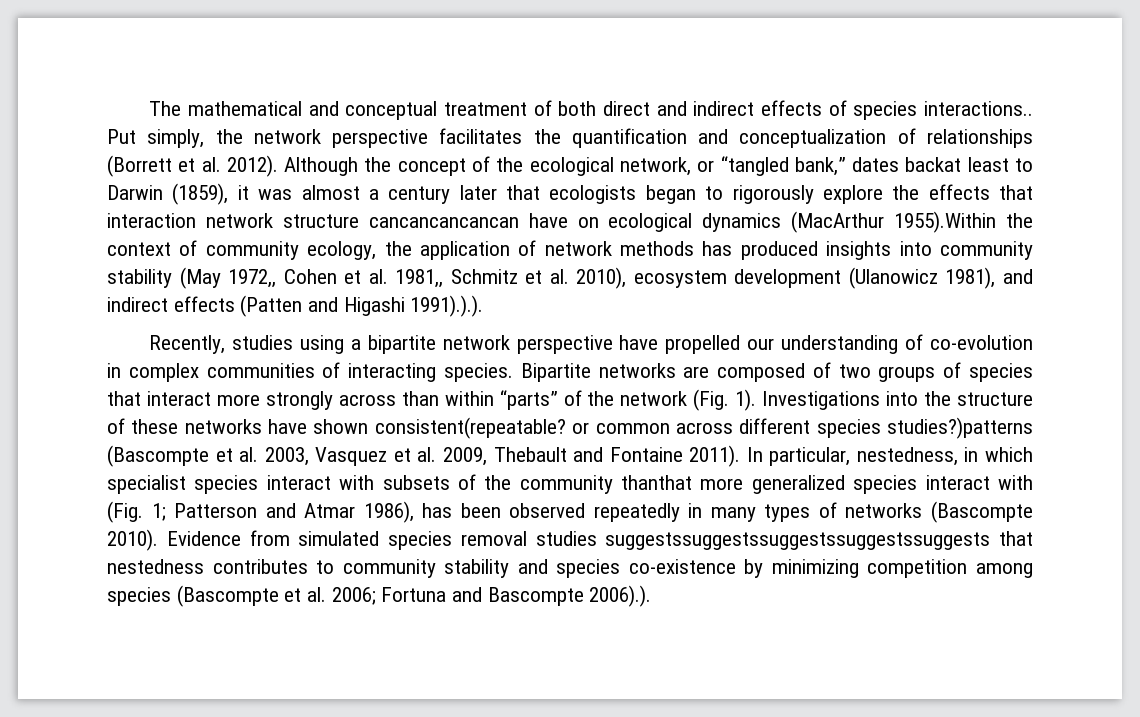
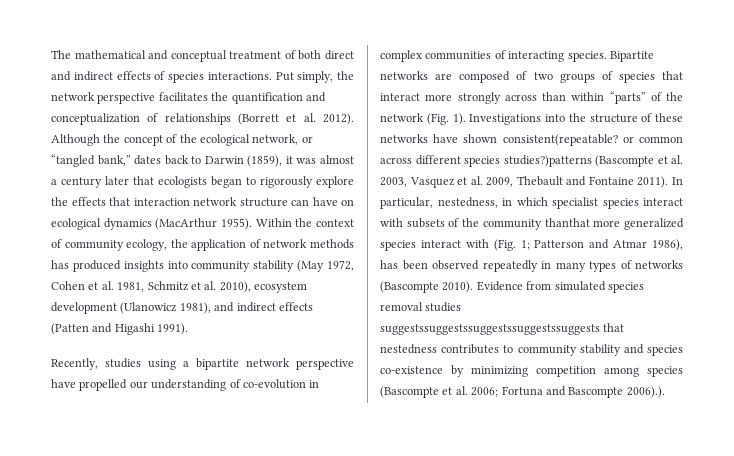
[923,101,1033,116] interactions.. -> [207,72,272,80] interactions.
[905,157,1009,172] backat least -> [164,155,189,165] back
[368,217,519,228] cancancancancan -> [291,199,309,206] can
[894,211,997,233] 1955).Within -> [220,218,292,230] 1955). Within
[228,269,277,288] 1972,, -> [327,260,354,271] 1972,
[395,269,444,288] 1981,, -> [117,282,145,292] 1981,
[410,295,484,317] 1991).).). -> [157,323,189,335] 1991).

